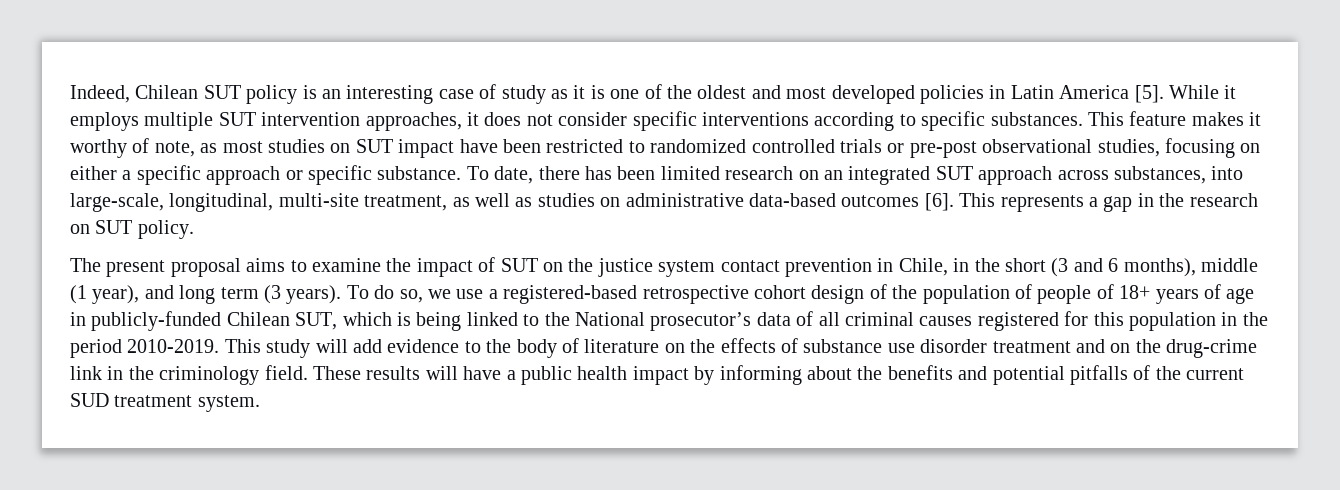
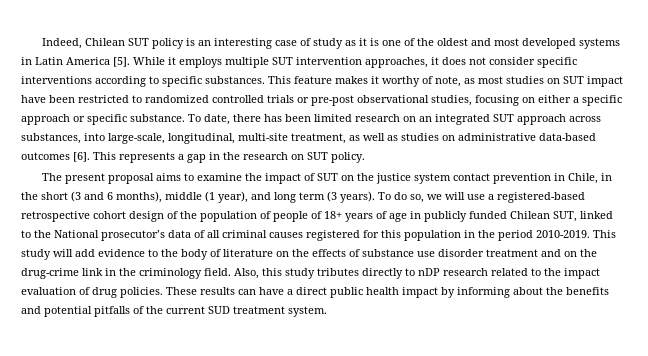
[919,85,984,104] policies -> [578,38,620,49] systems
(451, 294) none -> [445,192,465,200] will
[91,311,462,331] publicly-funded Chilean SUT, which is being -> [424,211,577,222] publicly funded Chilean SUT,
(308, 372) none -> [234,268,600,279] [21,287,163,298] Also, this study tributes directly to nDP research related to the impact evaluation of drug policies.
[425,366,458,380] will -> [238,289,256,295] can
(516, 375) none -> [296,287,327,295] direct

